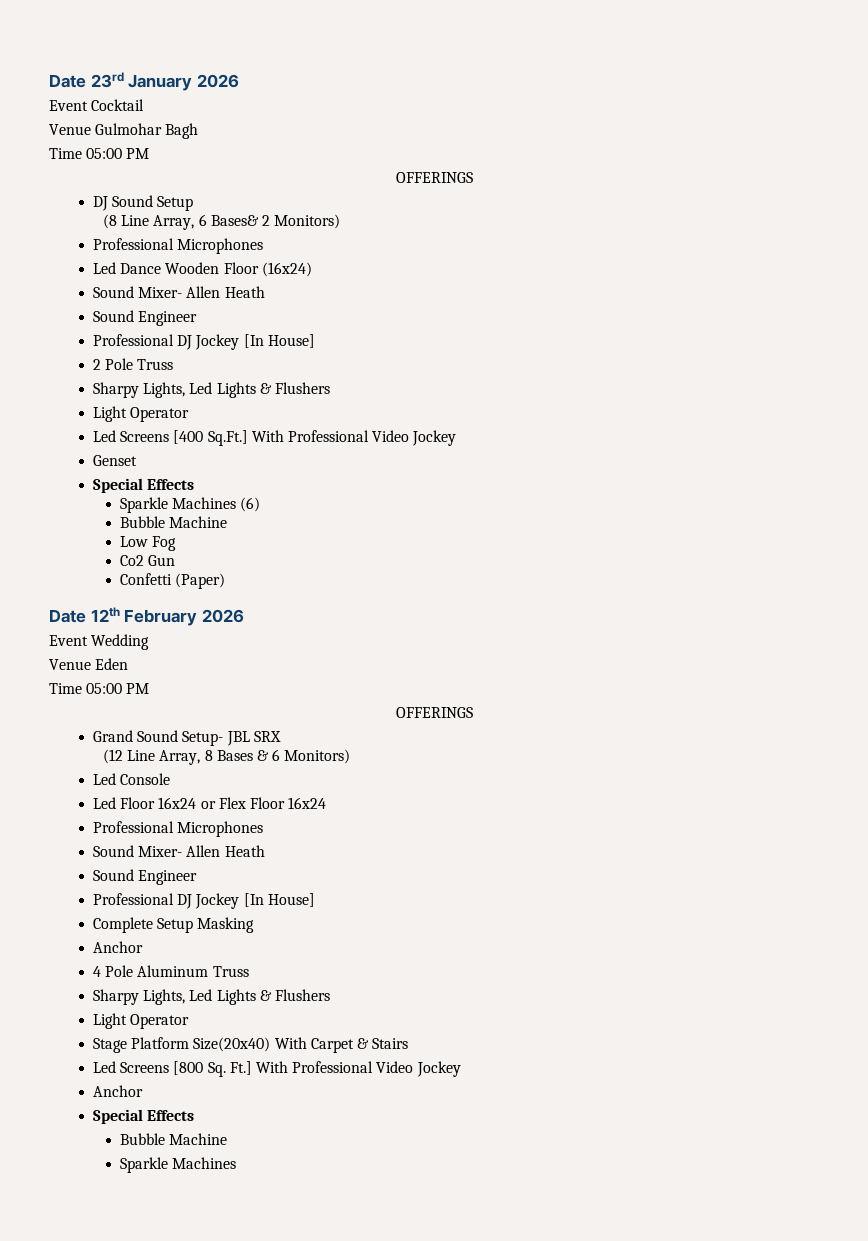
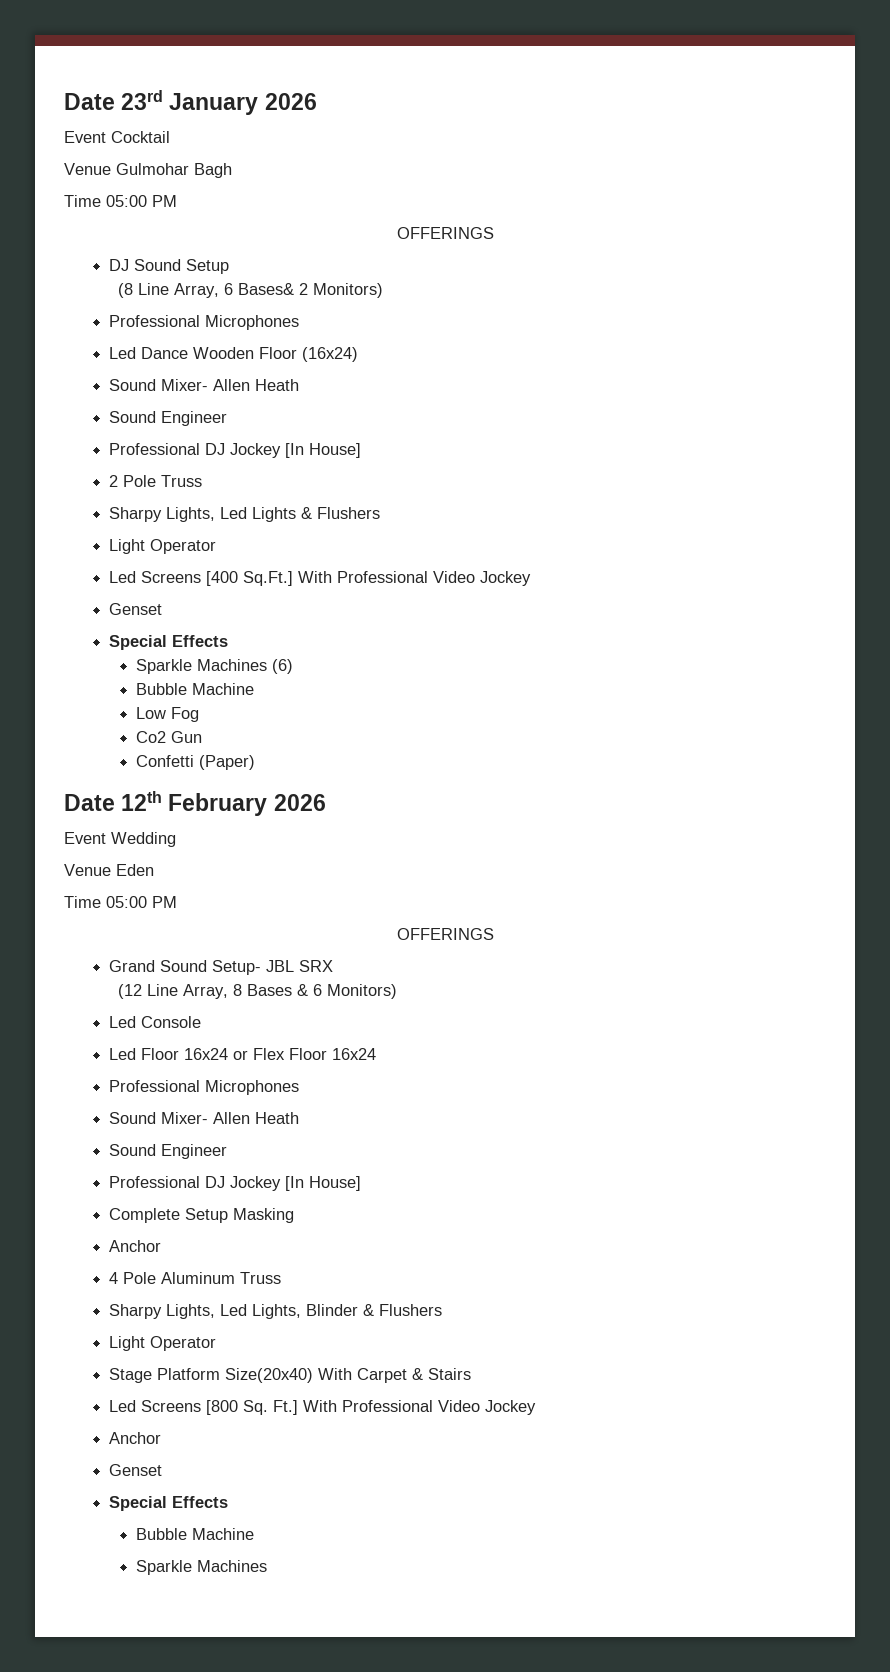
[216,989,256,1005] Lights -> [252,1304,359,1319] Lights, Blinder
(144, 1091) none -> [109,1464,163,1476] // Genset

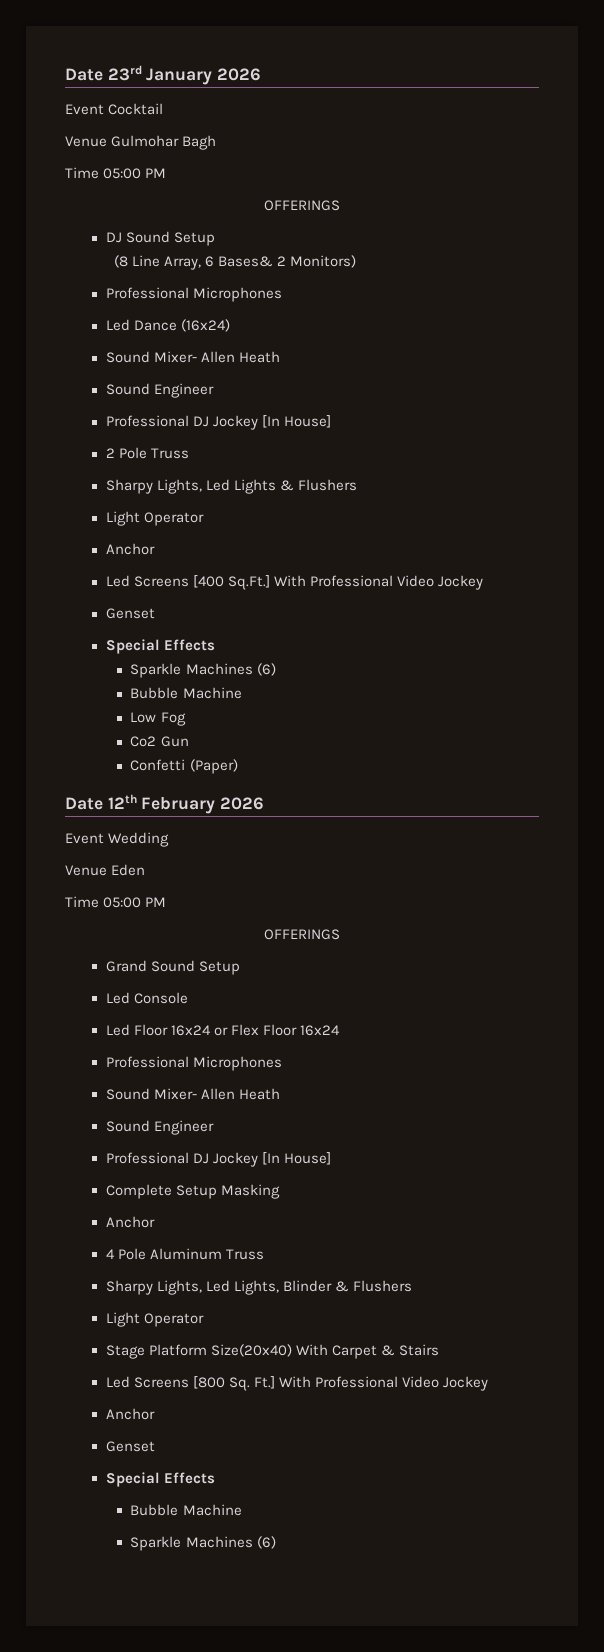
[193,347,298,359] Wooden Floor -> (178, 325) none
(217, 546) none -> [105,543,155,555] // Anchor
[212,960,334,975] [117,984,397,999] Setup- JBL SRX // (12 Line Array, 8 Bases & 6 Monitors) -> [199,961,241,975] Setup
(267, 1566) none -> [256,1536,276,1549] (6)

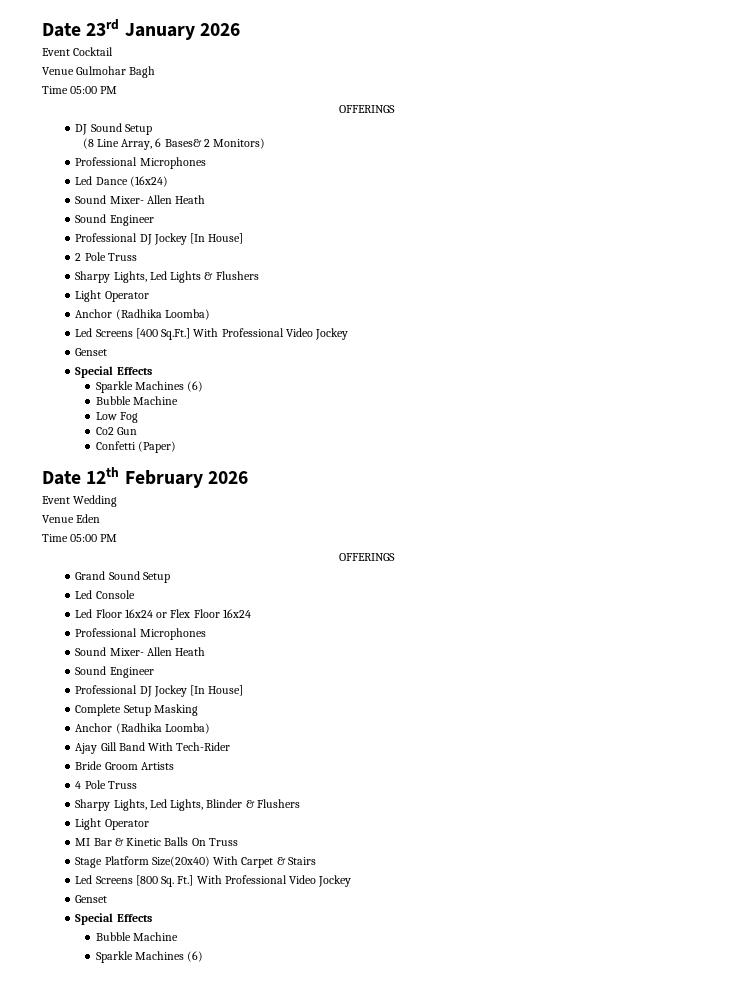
(155, 549) none -> [115,309,210,320] (Radhika Loomba)
(155, 1222) none -> [115,723,210,734] [75,742,231,754] [75,761,174,770] (Radhika Loomba) // Ajay Gill Band With Tech-Rider // Bride Groom Artists
[150,1248,223,1260] Aluminum -> (106, 784) none
(205, 1320) none -> [75,837,238,846] // MI Bar & Kinetic Balls On Truss
[105,1408,155,1420] // Anchor -> (352, 881) none

